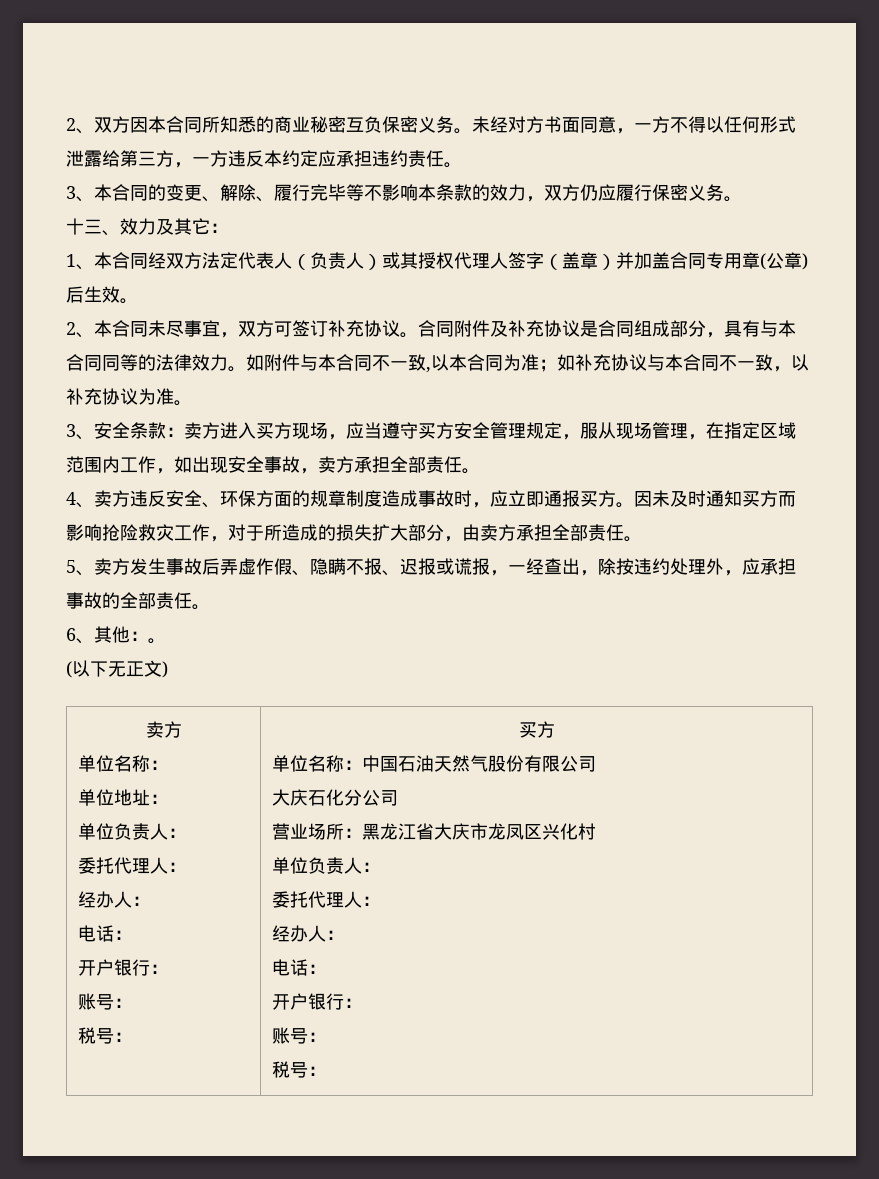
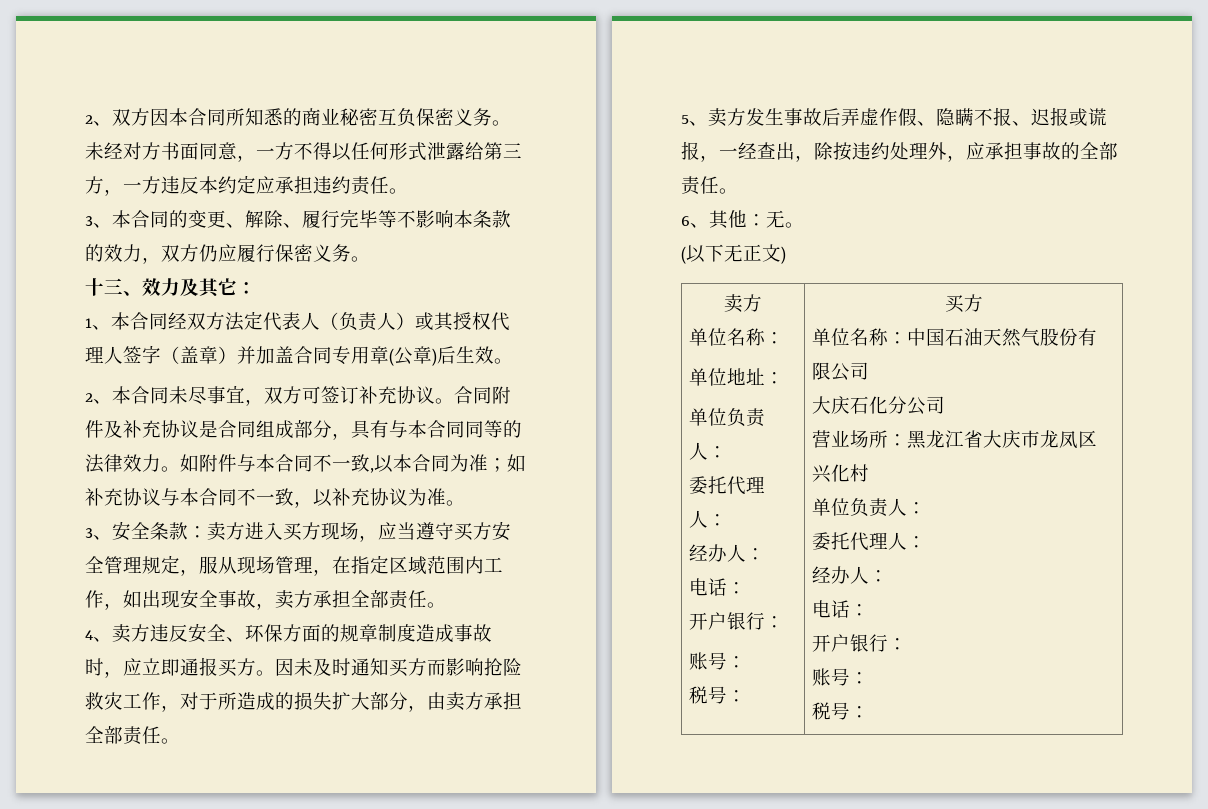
(148, 636) none -> [766,210,785,228] 无

